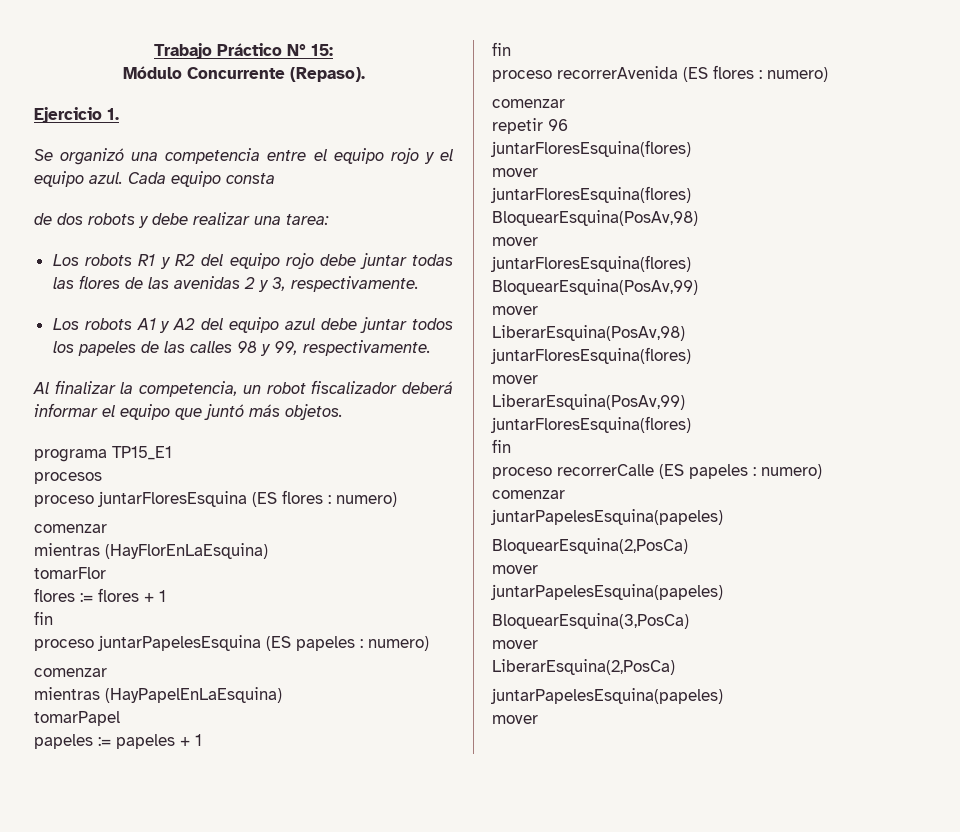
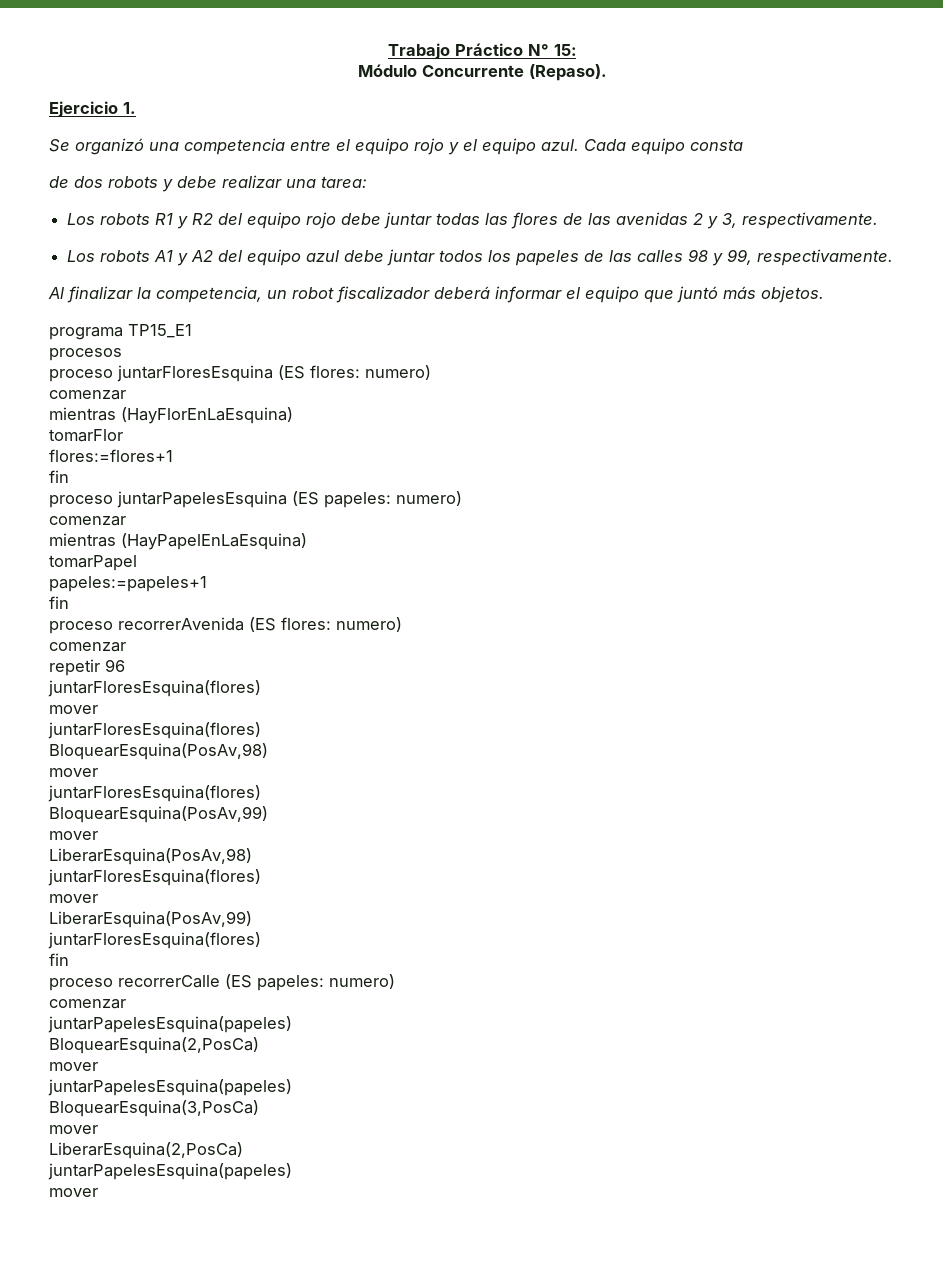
[282,490,331,504] flores : -> [310,365,360,378] flores:
[34,588,166,602] flores := flores + 1 -> [49,449,173,462] flores:=flores+1
[296,636,363,651] papeles : -> [324,492,391,508] papeles:
[34,734,202,749] papeles := papeles + 1 -> [49,576,207,592] papeles:=papeles+1
[713,65,762,79] flores : -> [281,617,331,630] flores:
[689,464,756,479] papeles : -> [257,975,324,991] papeles:

